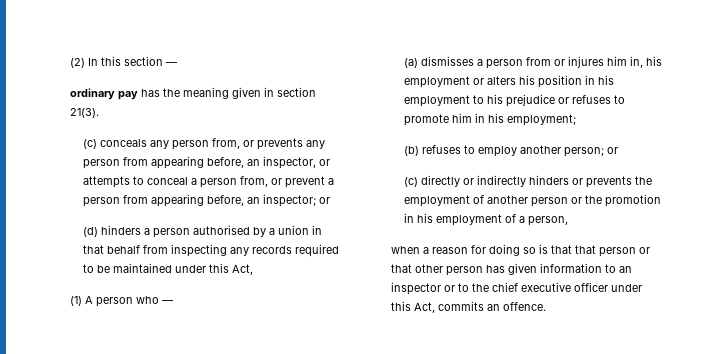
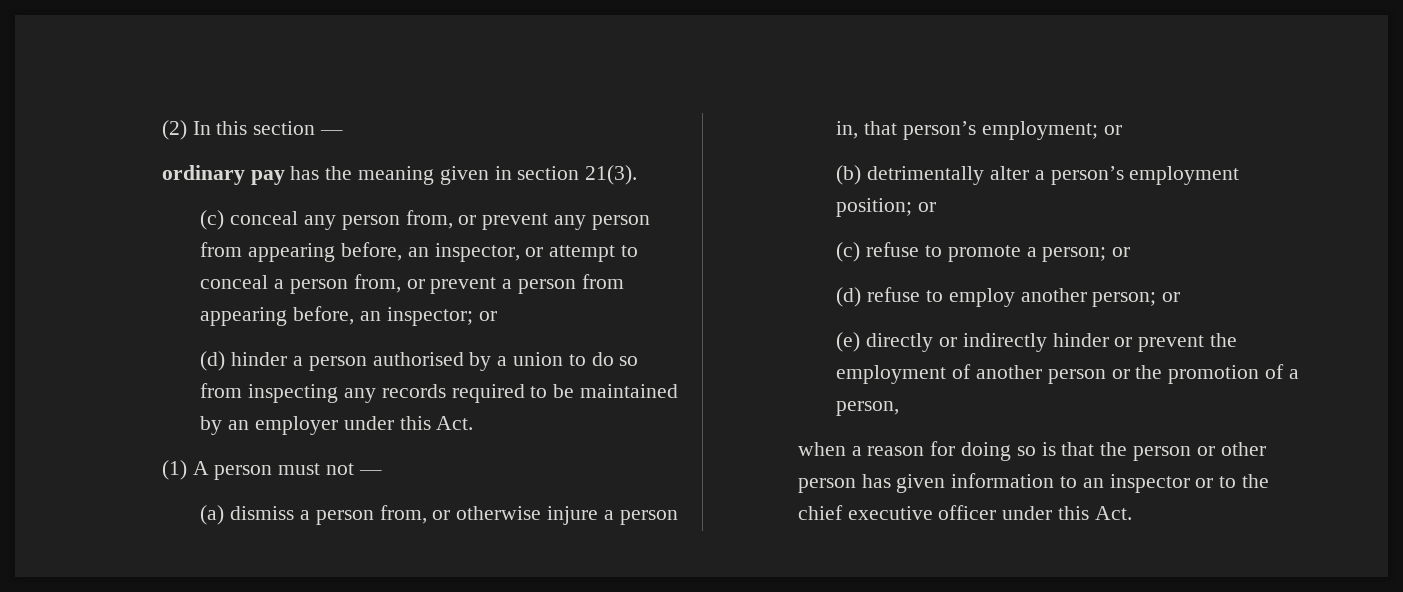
[100,139,148,147] conceals -> [230,211,299,225] conceal
[257,138,304,150] prevents -> [482,213,549,230] prevent
[83,176,131,188] attempts -> [549,245,616,262] attempt
[101,225,142,235] hinders -> [231,352,288,366] hinder
[312,225,323,235] [83,245,141,254] in that behalf -> [568,352,639,366] to do so
[175,263,254,275] under this Act, -> [200,416,474,435] by an employer under this Act.
[136,296,160,304] who -> [278,463,355,475] must not
[421,56,663,69] [404,75,615,88] [404,94,626,107] [404,113,577,126] [404,145,462,156] dismisses a person from or injures him in, his employment or alters his position in his employment to his prejudice or refuses to promote him in his employment; // (b) refuses -> [230,505,678,525] [836,121,1122,140] [836,165,1240,185] [836,198,937,217] [836,242,1131,262] [836,287,921,307] dismiss a person from, or otherwise injure a person in, that person’s employment; or // (b) detrimentally alter a person’s employment position; or // (c) refuse to promote a person; or // (d) refuse
[404,177,419,187] (c) -> [836,332,861,352] (e)
[529,175,633,188] hinders or prevents -> [1052,333,1205,352] hinder or prevent
[404,213,503,226] in his employment -> (1260, 374) none
[575,245,651,257] [391,264,413,273] that person or that -> [1100,442,1215,461] the person or
[414,301,547,313] Act, commits an offence. -> [1094,506,1132,520] Act.

